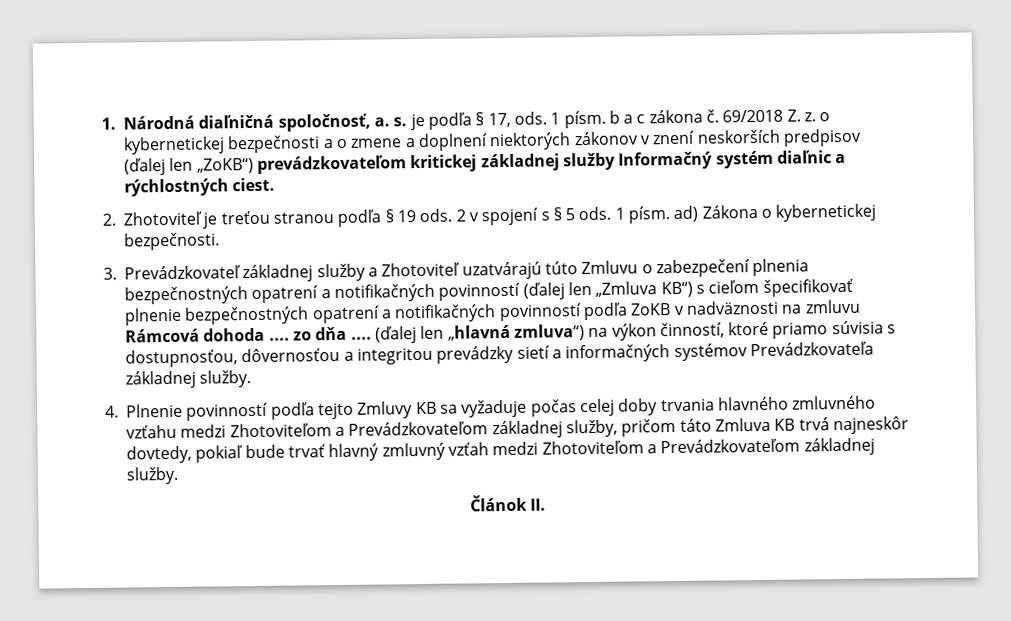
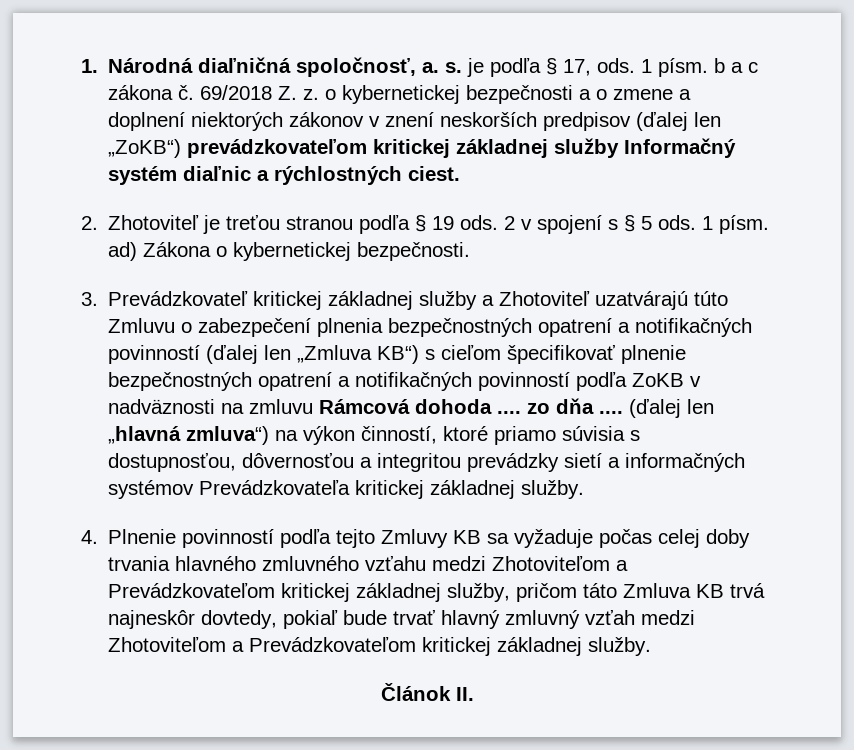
(241, 272) none -> [253,291,323,310] kritickej
(874, 349) none -> [355,480,425,499] kritickej
(489, 428) none -> [281,583,351,602] kritickej
(801, 446) none -> [422,637,492,656] kritickej

